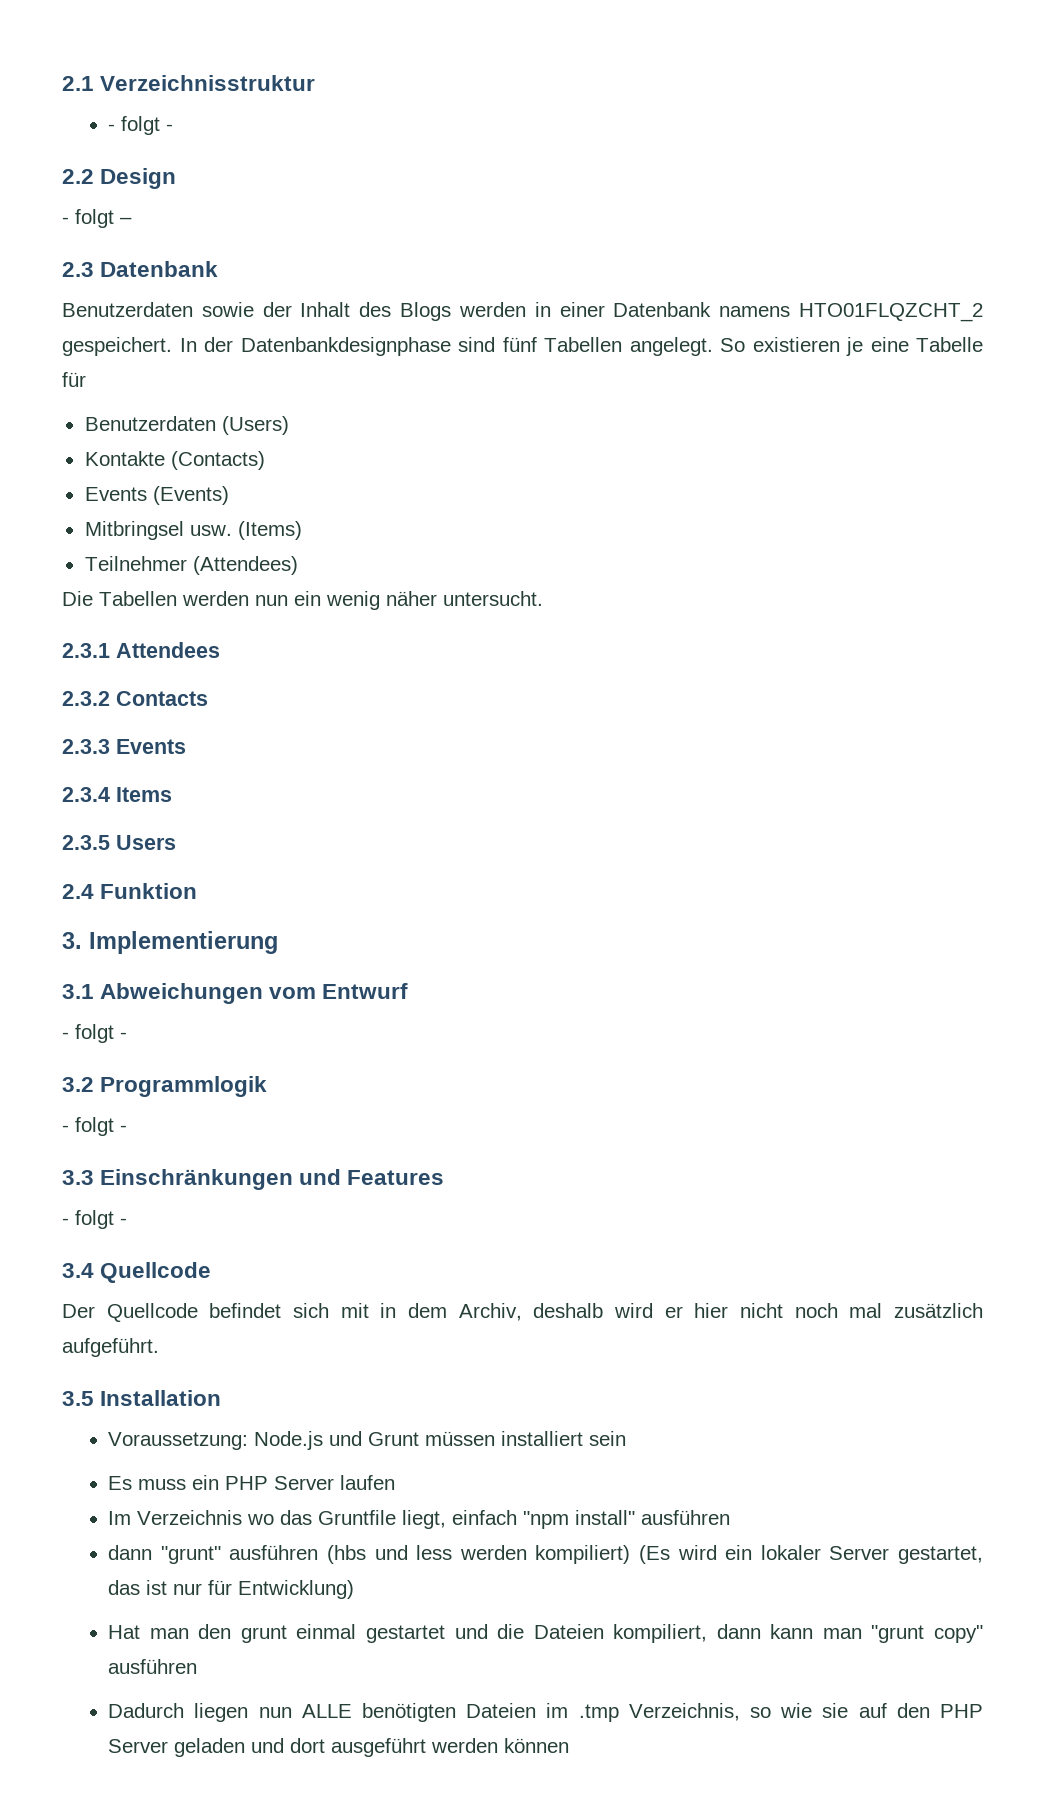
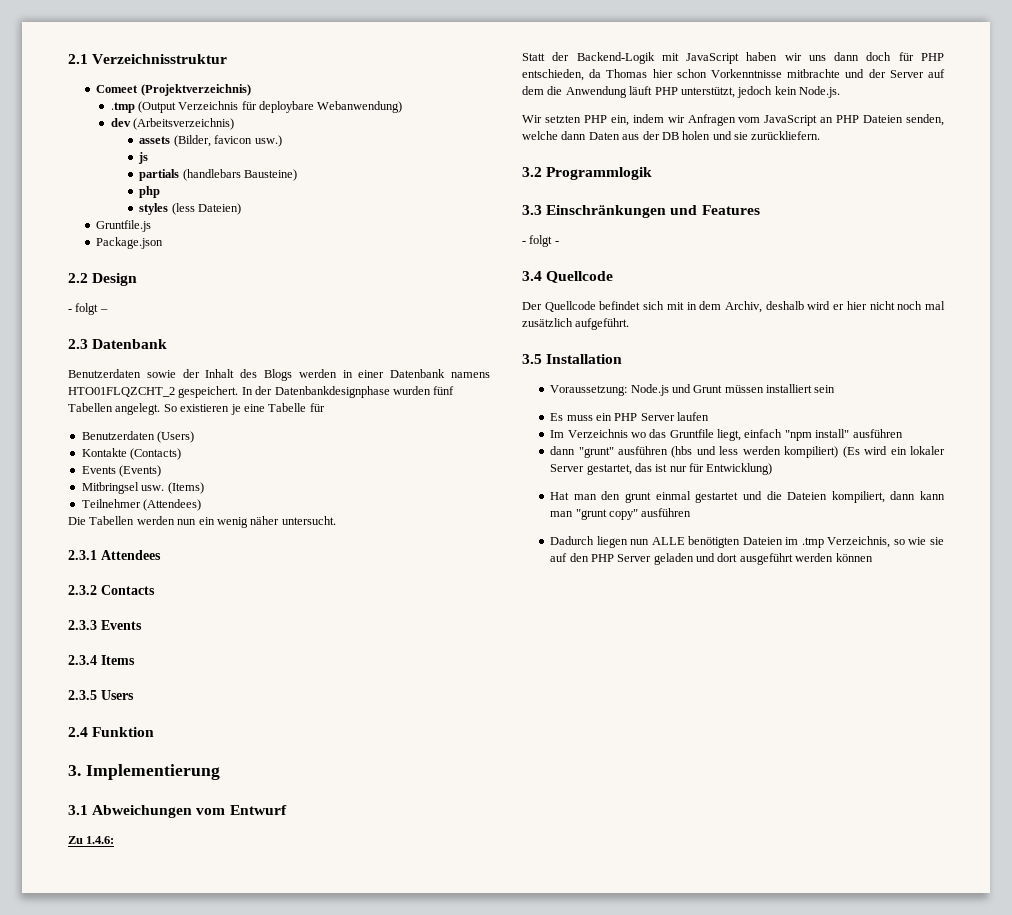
[108,116,174,135] - folgt - -> [96,84,251,96] [110,101,403,113] [110,118,234,130] [139,135,282,147] [138,152,149,164] [139,169,298,181] [139,186,161,198] [139,203,242,215] [96,220,152,232] [96,237,164,249] Comeet (Projektverzeichnis) // .tmp (Output Verzeichnis für deploybare Webanwendung) // dev (Arbeitsverzeichnis) // assets (Bilder, favicon usw.) // js // partials (handlebars Bausteine) // php // styles (less Dateien) // Gruntfile.js // Package.json
[458,337,495,352] sind -> [392,386,431,395] wurden
[62,1024,127,1043] - folgt - -> [68,836,115,844] [522,52,944,64] [522,69,945,81] [522,86,840,98] [522,114,944,126] [522,131,821,140] Zu 1.4.6: // Statt der Backend-Logik mit JavaScript haben wir uns dann doch für PHP entschieden, da Thomas hier schon Vorkenntnisse mitbrachte und der Server auf dem die Anwendung läuft PHP unterstützt, jedoch kein Node.js. // Wir setzten PHP ein, indem wir Anfragen vom JavaScript an PHP Dateien senden, welche dann Daten aus der DB holen und sie zurückliefern.
[62,1117,127,1136] // - folgt - -> (653, 173) none

